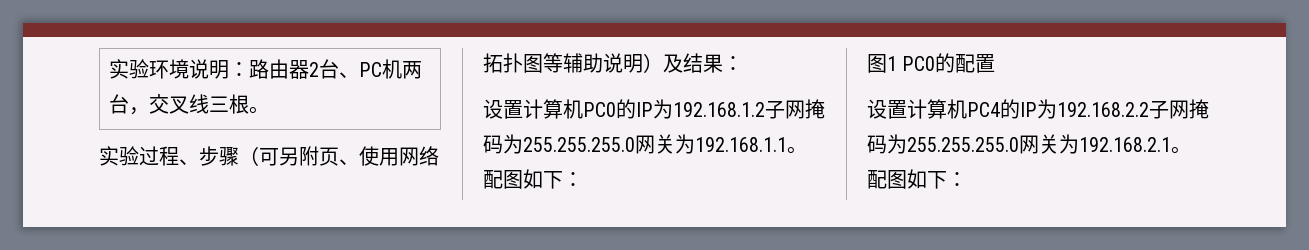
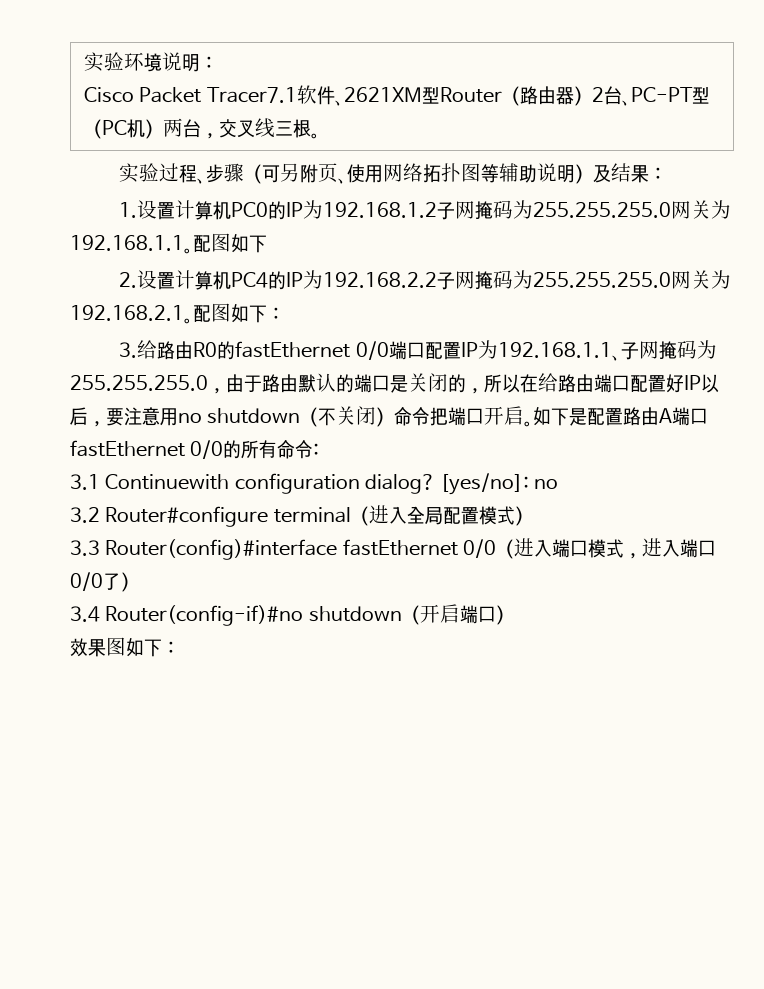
[249,59,403,79] 路由器2台、PC机 -> [84,85,710,106] [84,119,164,139] // Cisco Packet Tracer7.1软件、2621XM型Router（路由器）2台、PC-PT型（PC机）
(743, 63) none -> [119,202,138,218] 1.
[563,172,583,187] [867,53,996,73] ： // 图1 PC0的配置 // -> [119,272,138,288] // 2.
(967, 179) none -> [119,340,717,361] [70,373,719,394] [70,406,709,427] [70,439,320,459] [70,473,559,495] [70,505,533,527] [70,538,716,560] [70,572,139,592] [70,604,514,626] [70,637,180,657] // 3.给路由R0的fastEthernet 0/0端口配置IP为192.168.1.1、子网掩码为255.255.255.0，由于路由默认的端口是关闭的，所以在给路由端口配置好IP以后，要注意用no shutdown（不关闭）命令把端口开启。如下是配置路由A端口fastEthernet 0/0的所有命令: // 3.1 Continuewith configuration dialog? [yes/no]: no // 3.2 Router#configure terminal（进入全局配置模式） // 3.3 Router(config)#interface fastEthernet 0/0（进入端口模式，进入端口0/0了） // 3.4 Router(config-if)#no shutdown（开启端口） // 效果图如下：

